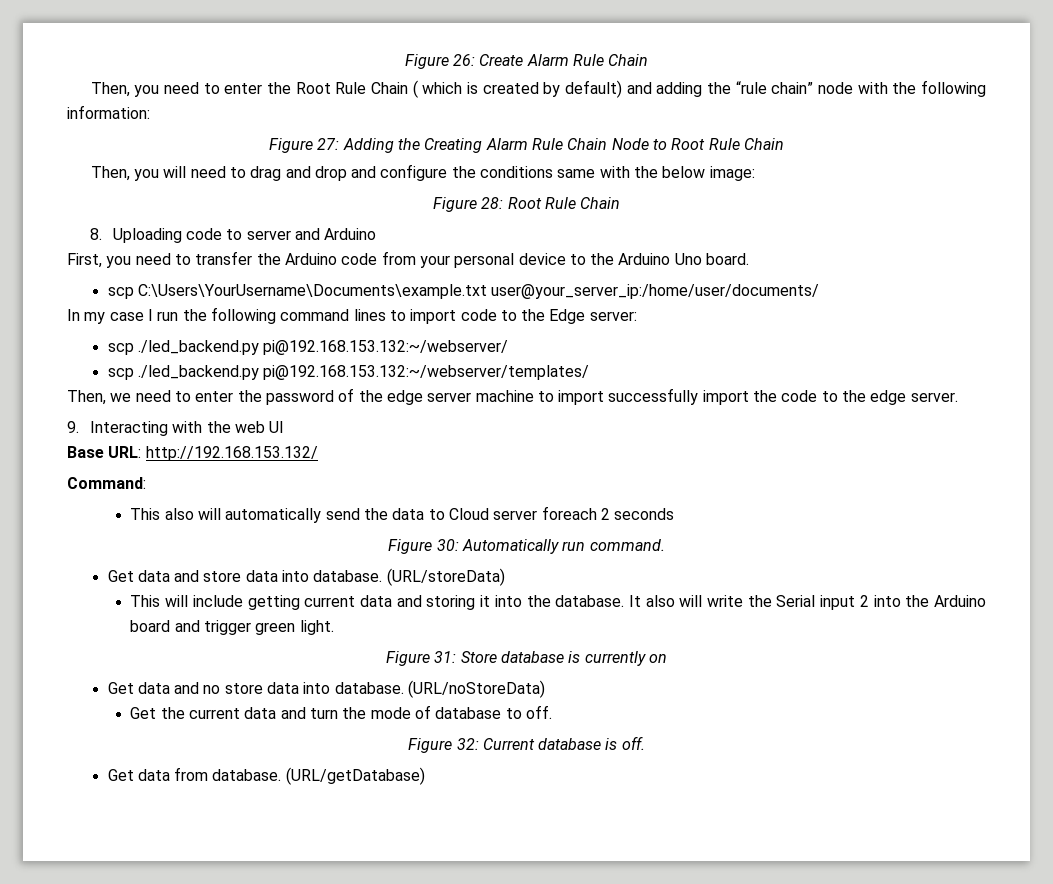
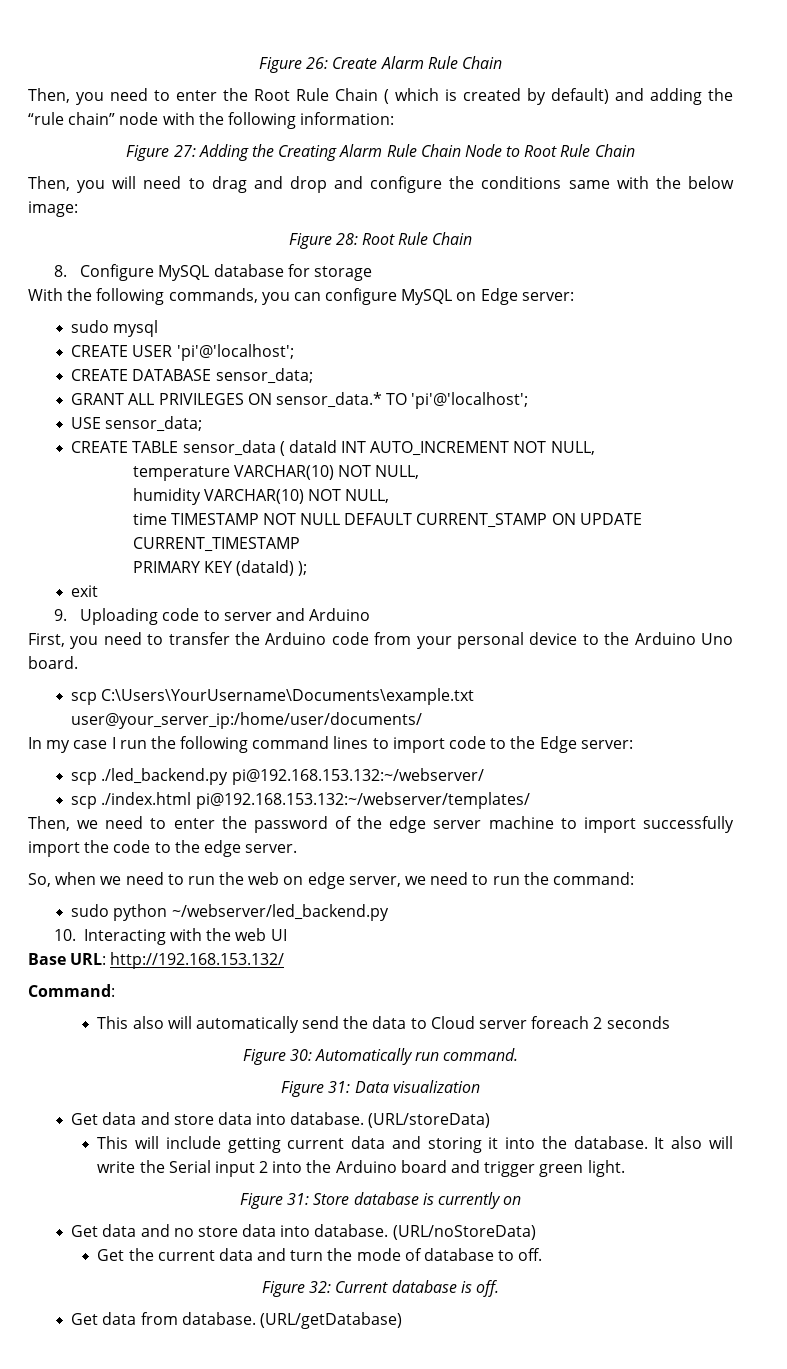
(102, 234) none -> [80,264,372,281] [28,288,574,305] [71,320,159,337] [71,344,294,361] [71,368,313,384] [71,392,529,409] [71,416,203,432] [71,440,595,456] [132,465,420,481] [132,488,390,505] [132,513,642,528] [132,537,300,552] [132,560,308,576] [71,585,99,597] [54,609,68,621] Configure MySQL database for storage // With the following commands, you can configure MySQL on Edge server: // sudo mysql // CREATE USER 'pi'@'localhost'; // CREATE DATABASE sensor_data; // GRANT ALL PRIVILEGES ON sensor_data.* TO 'pi'@'localhost'; // USE sensor_data; // CREATE TABLE sensor_data ( dataId INT AUTO_INCREMENT NOT NULL, // temperature VARCHAR(10) NOT NULL, // humidity VARCHAR(10) NOT NULL, // time TIMESTAMP NOT NULL DEFAULT CURRENT_STAMP ON UPDATE CURRENT_TIMESTAMP // PRIMARY KEY (dataId) ); // exit // 9.
[137,365,259,380] ./led_backend.py -> [101,792,192,805] ./index.html
[67,421,79,433] 9. -> [28,872,634,889] [71,904,389,921] [54,929,77,941] So, when we need to run the web on edge server, we need to run the command: // sudo python ~/webserver/led_backend.py // 10.
(665, 545) none -> [281,1080,480,1097] // Figure 31: Data visualization

